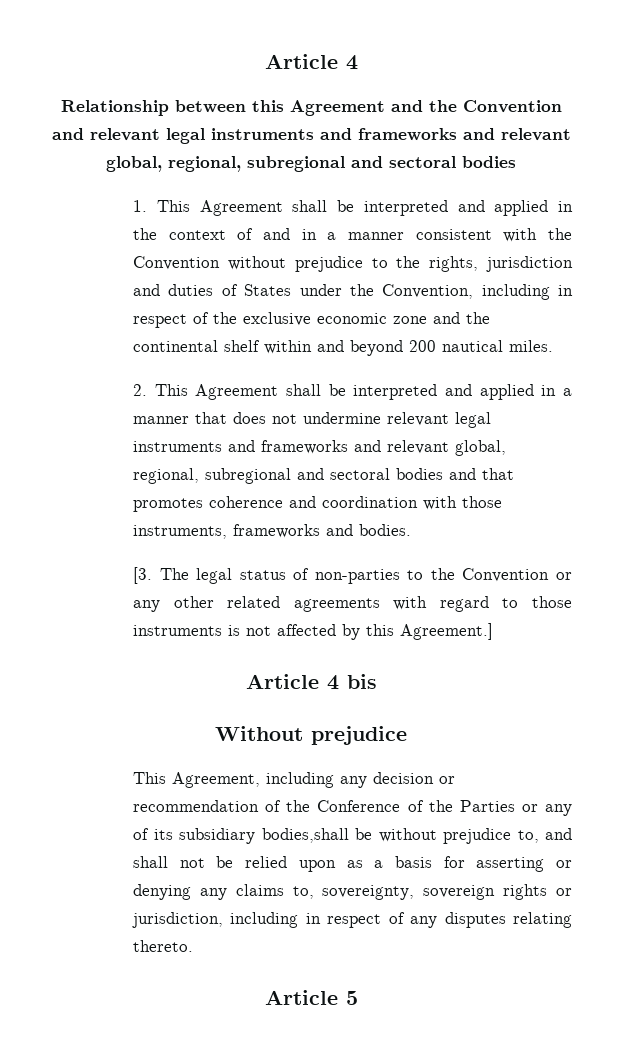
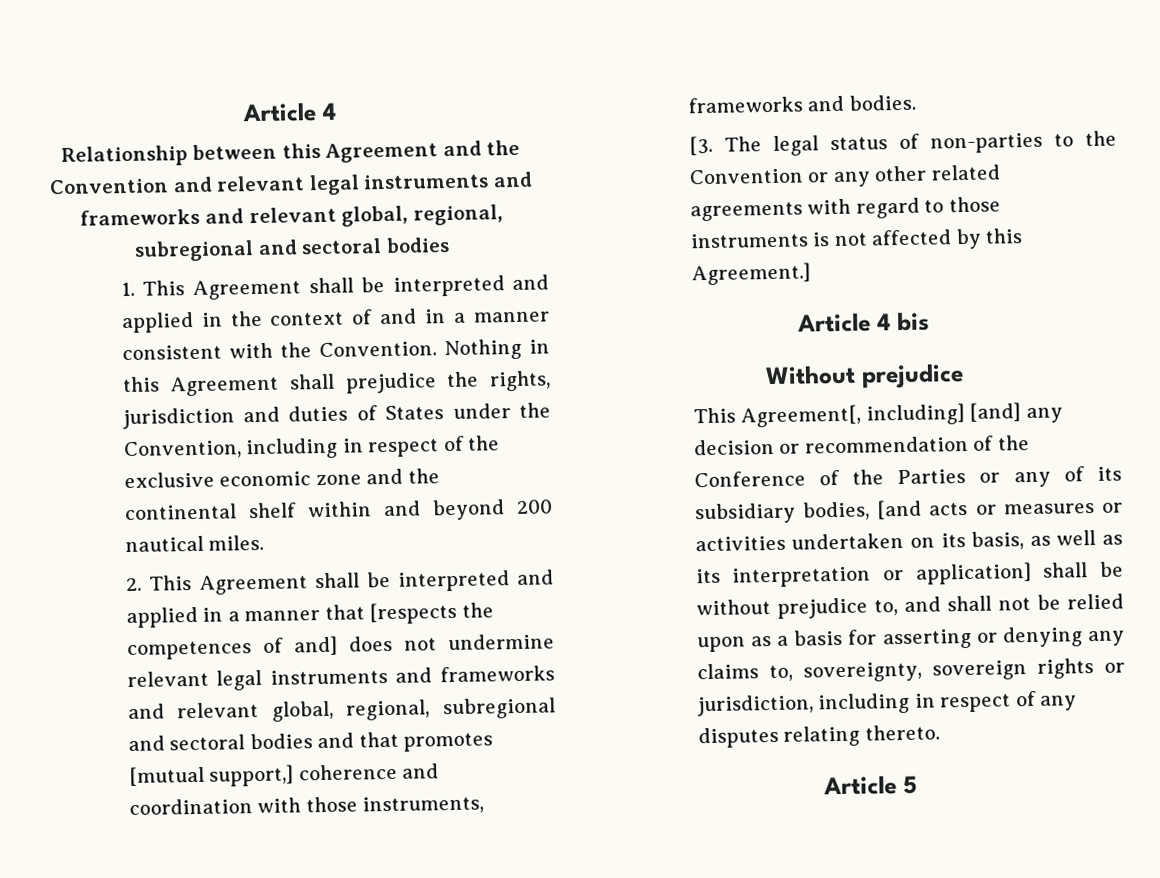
[133,256,388,272] Convention without prejudice to -> [318,338,550,361] [121,372,437,397] Convention. Nothing in this Agreement shall prejudice
(228, 418) none -> [369,601,494,625] [126,635,338,661] [respects the competences of and]
(204, 505) none -> [128,764,295,787] [mutual support,]
[172,772,335,788] Agreement, including -> [740,402,1022,428] Agreement[, including] [and]
[261,828,349,843] bodies,shall -> [802,499,1123,521] [694,529,1123,552] [695,562,1089,588] bodies, [and acts or measures or activities undertaken on its basis, as well as its interpretation or application] shall

